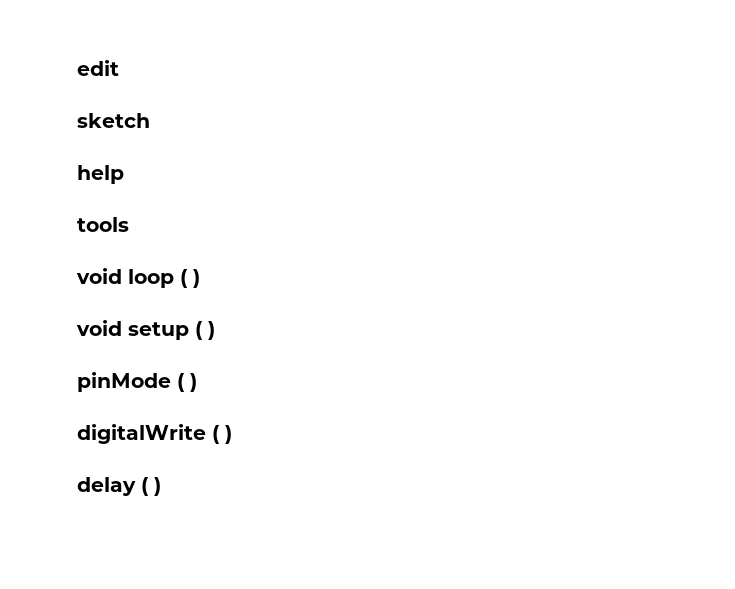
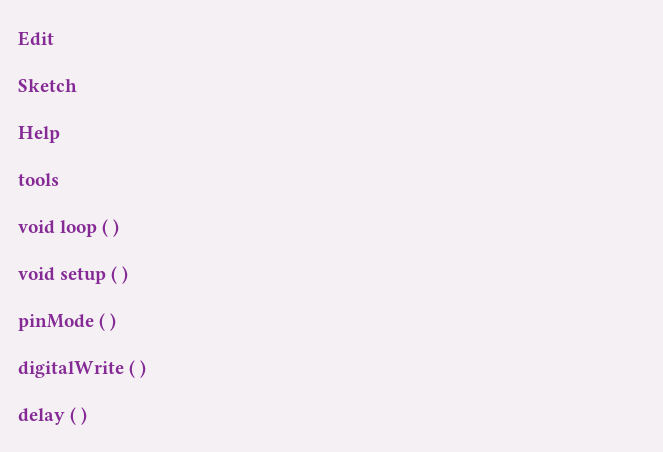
[77,60,119,76] [77,113,150,128] [77,165,124,184] edit // sketch // help -> [18,31,54,46] [18,79,77,92] [18,126,60,143] Edit // Sketch // Help

